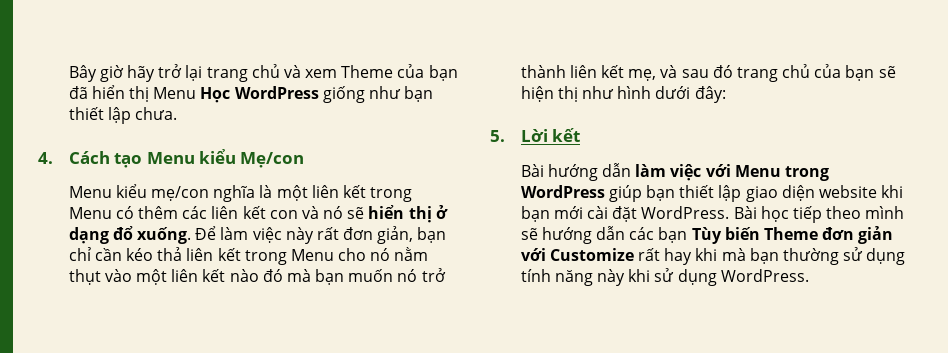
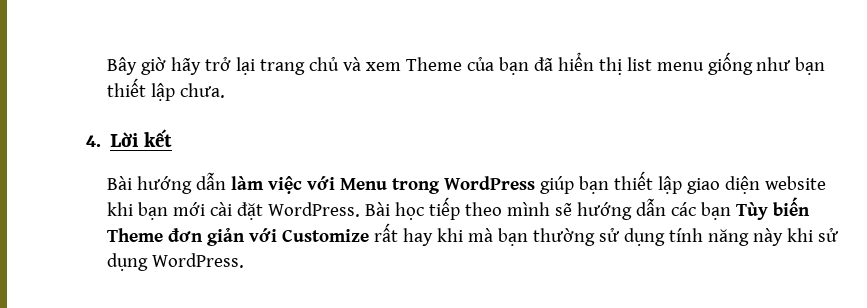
[153,86,319,103] Menu Học WordPress -> [626,57,704,71] list menu
[68,149,305,168] [68,184,413,202] [68,205,448,223] [68,226,447,244] [68,247,429,265] [68,268,446,285] [520,64,896,82] [520,86,726,103] [490,130,505,142] Cách tạo Menu kiểu Mẹ/con // Menu kiểu mẹ/con nghĩa là một liên kết trong Menu có thêm các liên kết con và nó sẽ hiển thị ở dạng đổ xuống. Để làm việc này rất đơn giản, bạn chỉ cần kéo thả liên kết trong Menu cho nó nằm thụt vào một liên kết nào đó mà bạn muốn nó trở thành liên kết mẹ, và sau đó trang chủ của bạn sẽ hiện thị như hình dưới đây: // 5. -> (101, 141) none

